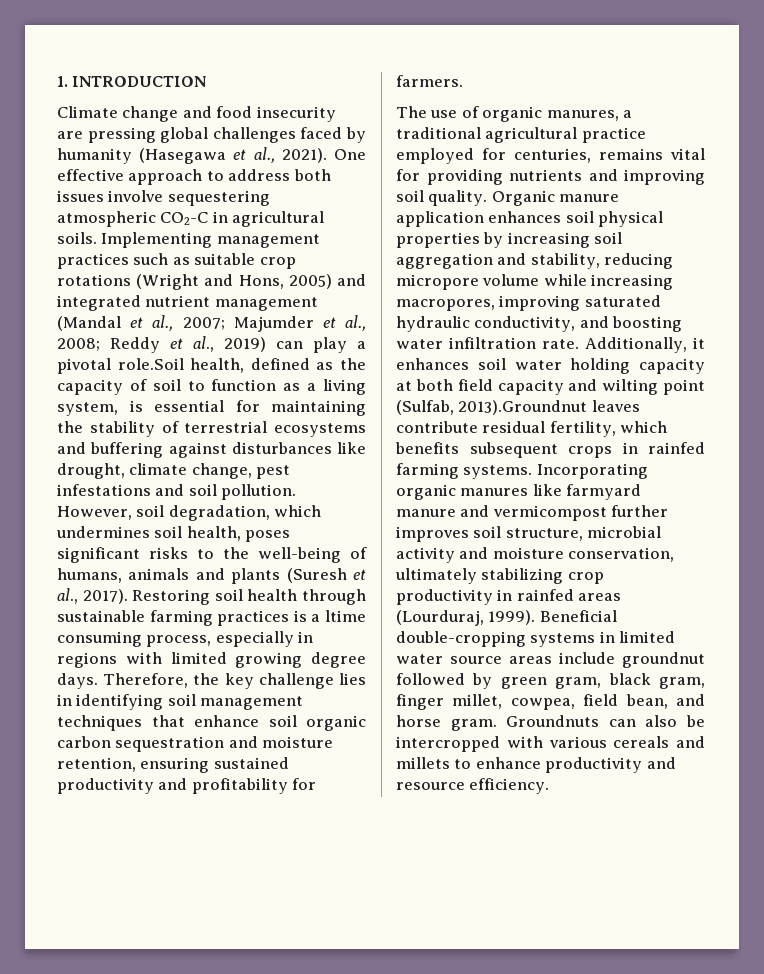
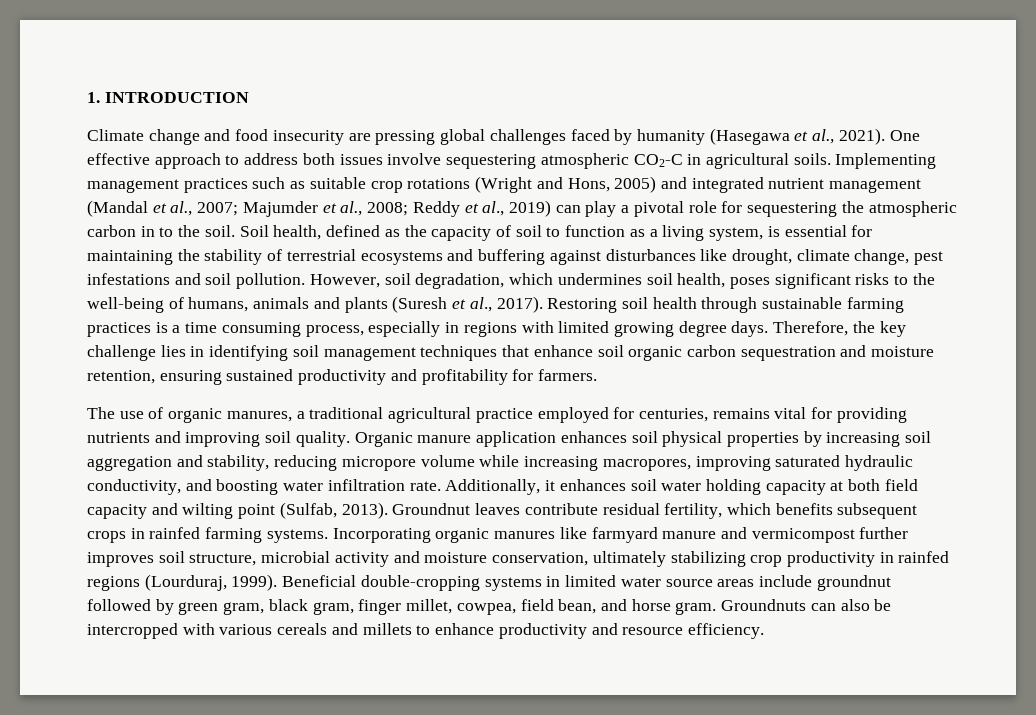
[117,358,184,370] role.Soil -> [688,201,957,217] [87,225,269,237] role for sequestering the atmospheric carbon in to the soil. Soil
[325,610,366,622] ltime -> [185,322,218,333] time
[458,400,588,415] 2013).Groundnut -> [341,502,471,519] 2013). Groundnut
[578,593,622,601] areas -> [87,576,140,591] regions

